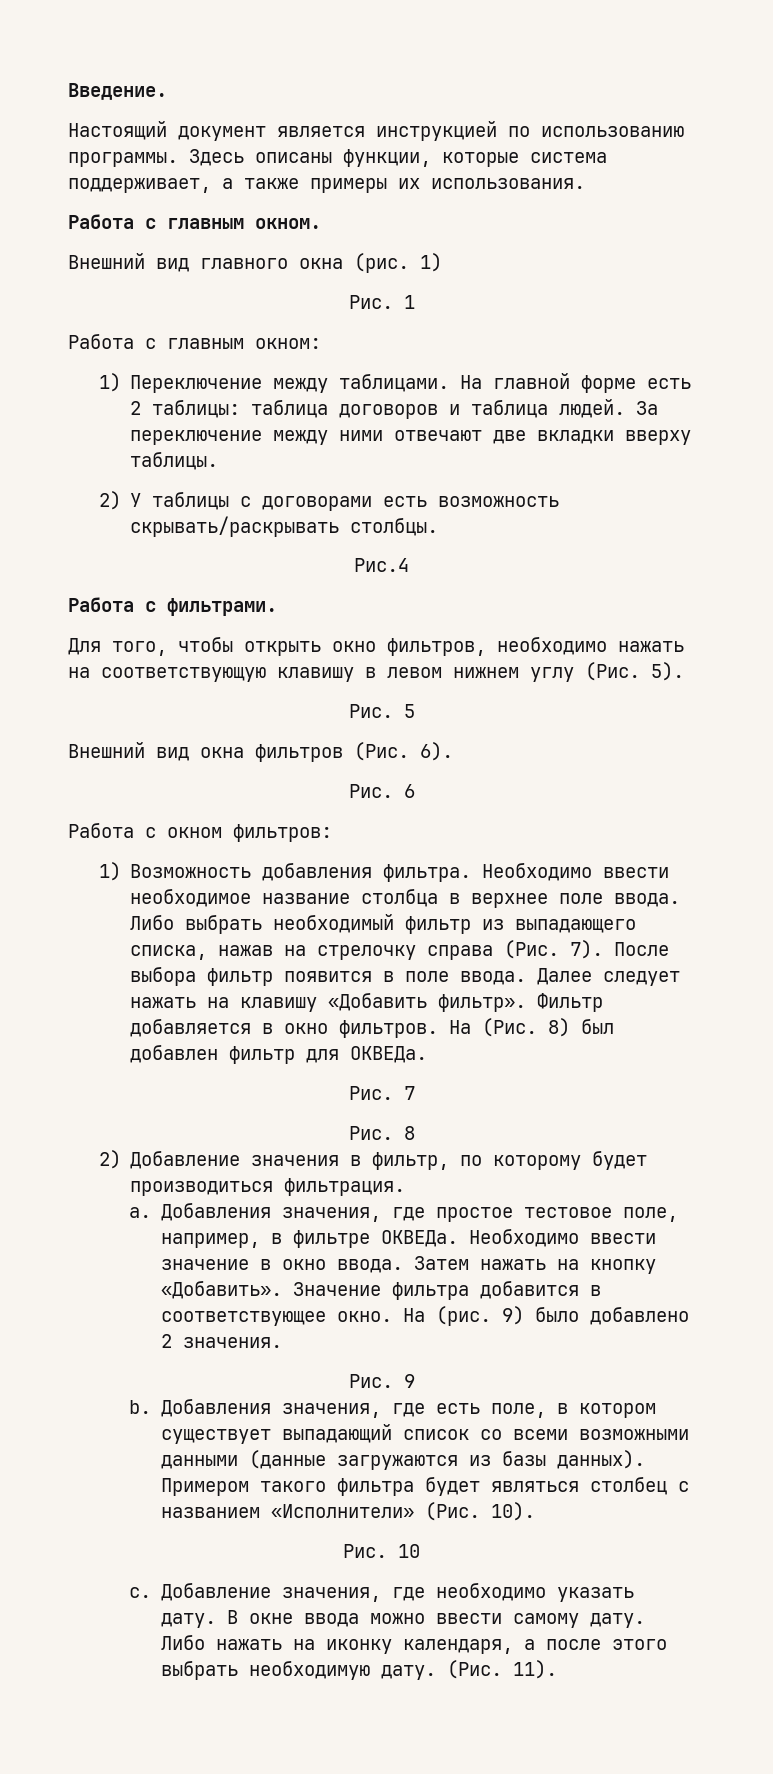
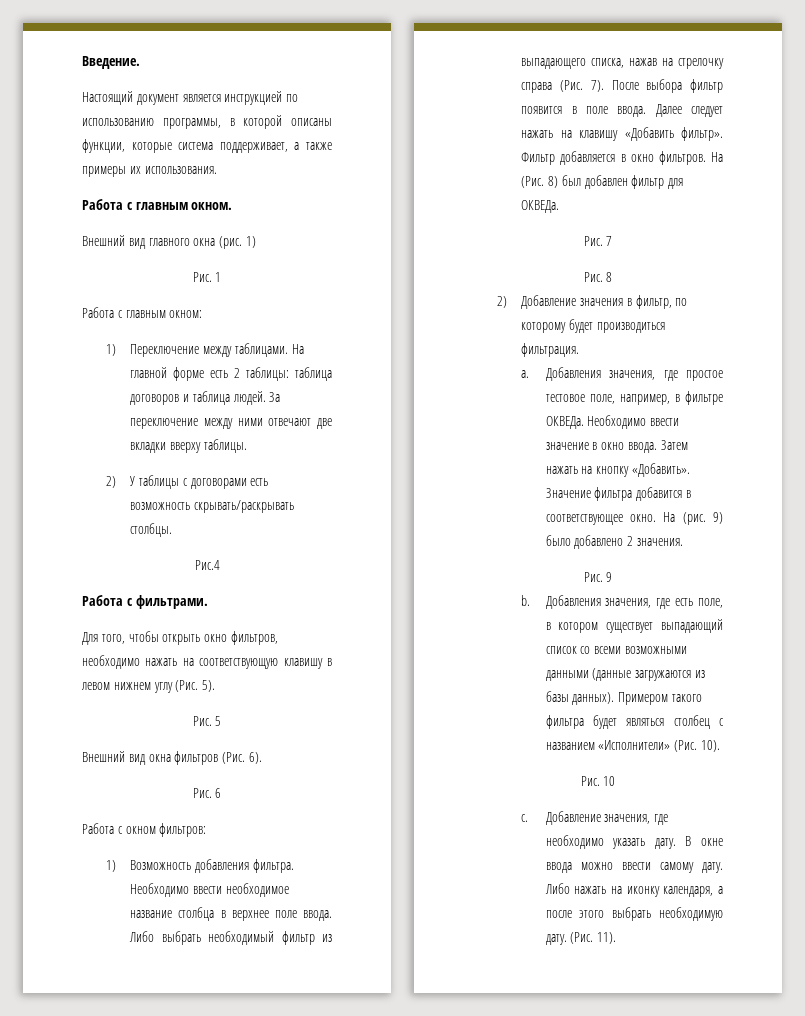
[68,149,244,167] программы. Здесь -> [162,115,283,129] программы, в которой

